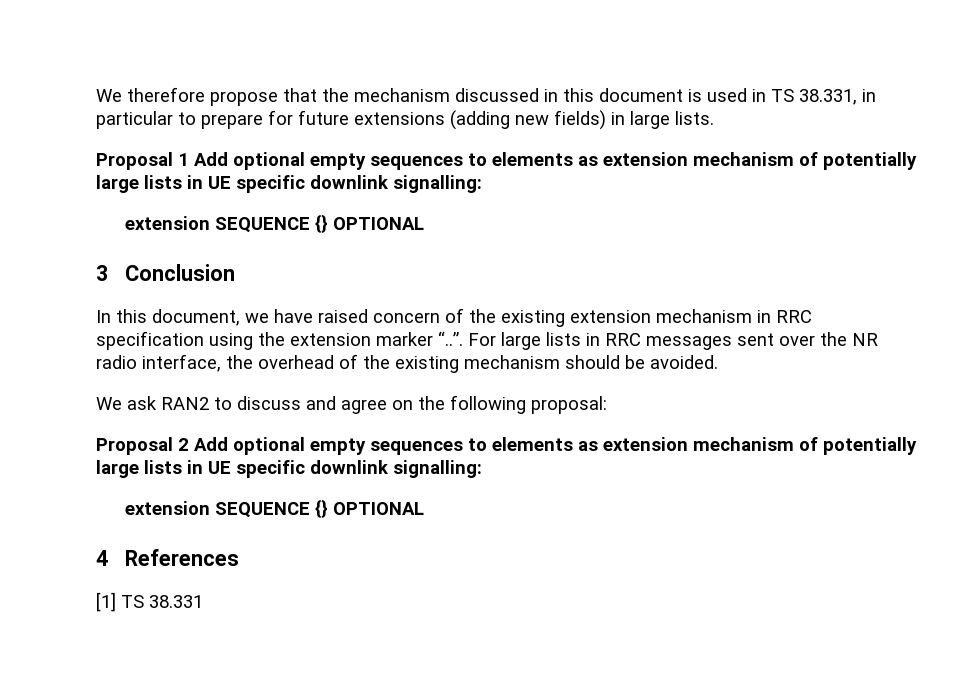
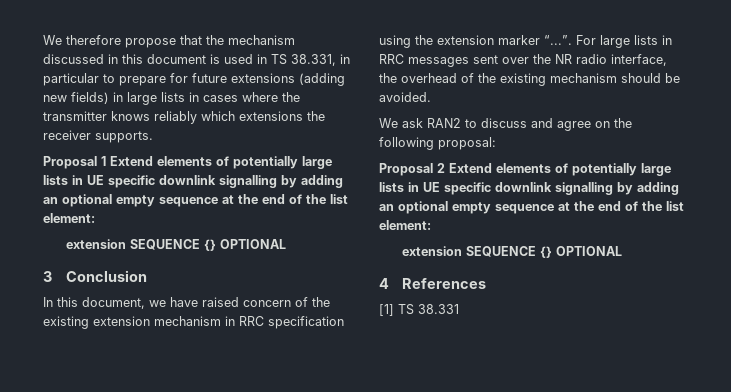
[675,111,714,125] [96,152,917,170] [96,175,482,193] lists. // Proposal 1 Add optional empty sequences to elements as extension mechanism of potentially large lists in UE specific downlink signalling: -> [161,92,300,102] [43,111,325,124] [43,130,153,143] [43,156,332,169] [43,175,343,188] [43,194,348,207] [43,213,95,223] lists in cases where the transmitter knows reliably which extensions the receiver supports. // Proposal 1 Extend elements of potentially large lists in UE specific downlink signalling by adding an optional empty sequence at the end of the list element:
[438,331,463,346] “..”. -> [544,35,572,45] “...”.
[194,437,917,455] [96,460,482,478] Add optional empty sequences to elements as extension mechanism of potentially large lists in UE specific downlink signalling: -> [449,163,671,176] [379,182,679,195] [379,201,684,214] [379,220,431,230] Extend elements of potentially large lists in UE specific downlink signalling by adding an optional empty sequence at the end of the list element:

